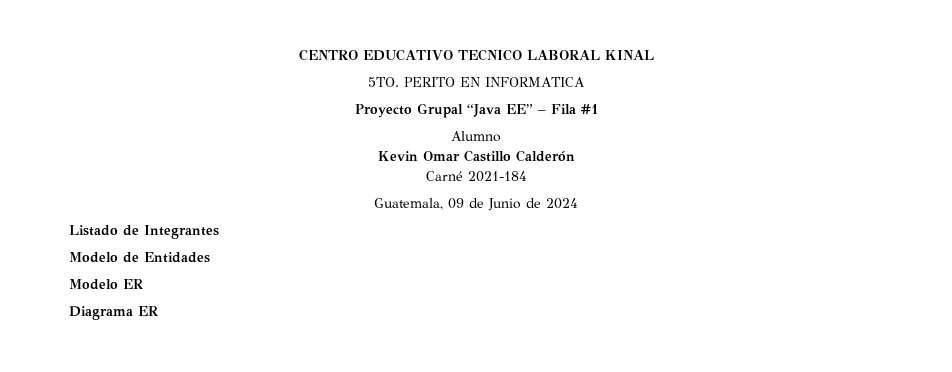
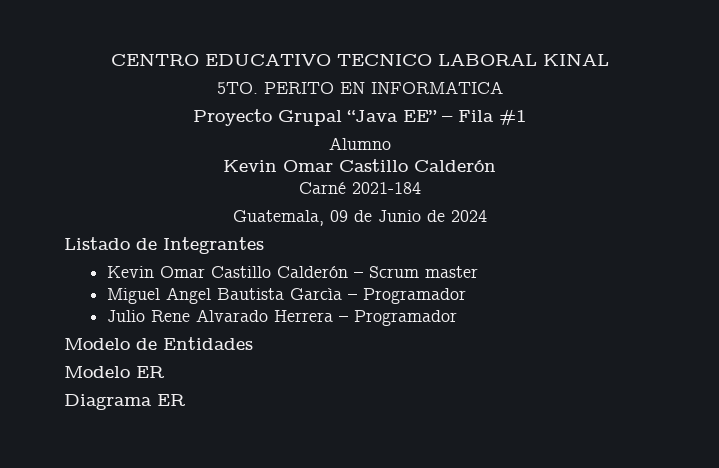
(219, 232) none -> [107,266,479,278] [107,287,467,304] [107,309,458,326] // Kevin Omar Castillo Calderón – Scrum master // Miguel Angel Bautista Garcìa – Programador // Julio Rene Alvarado Herrera – Programador

